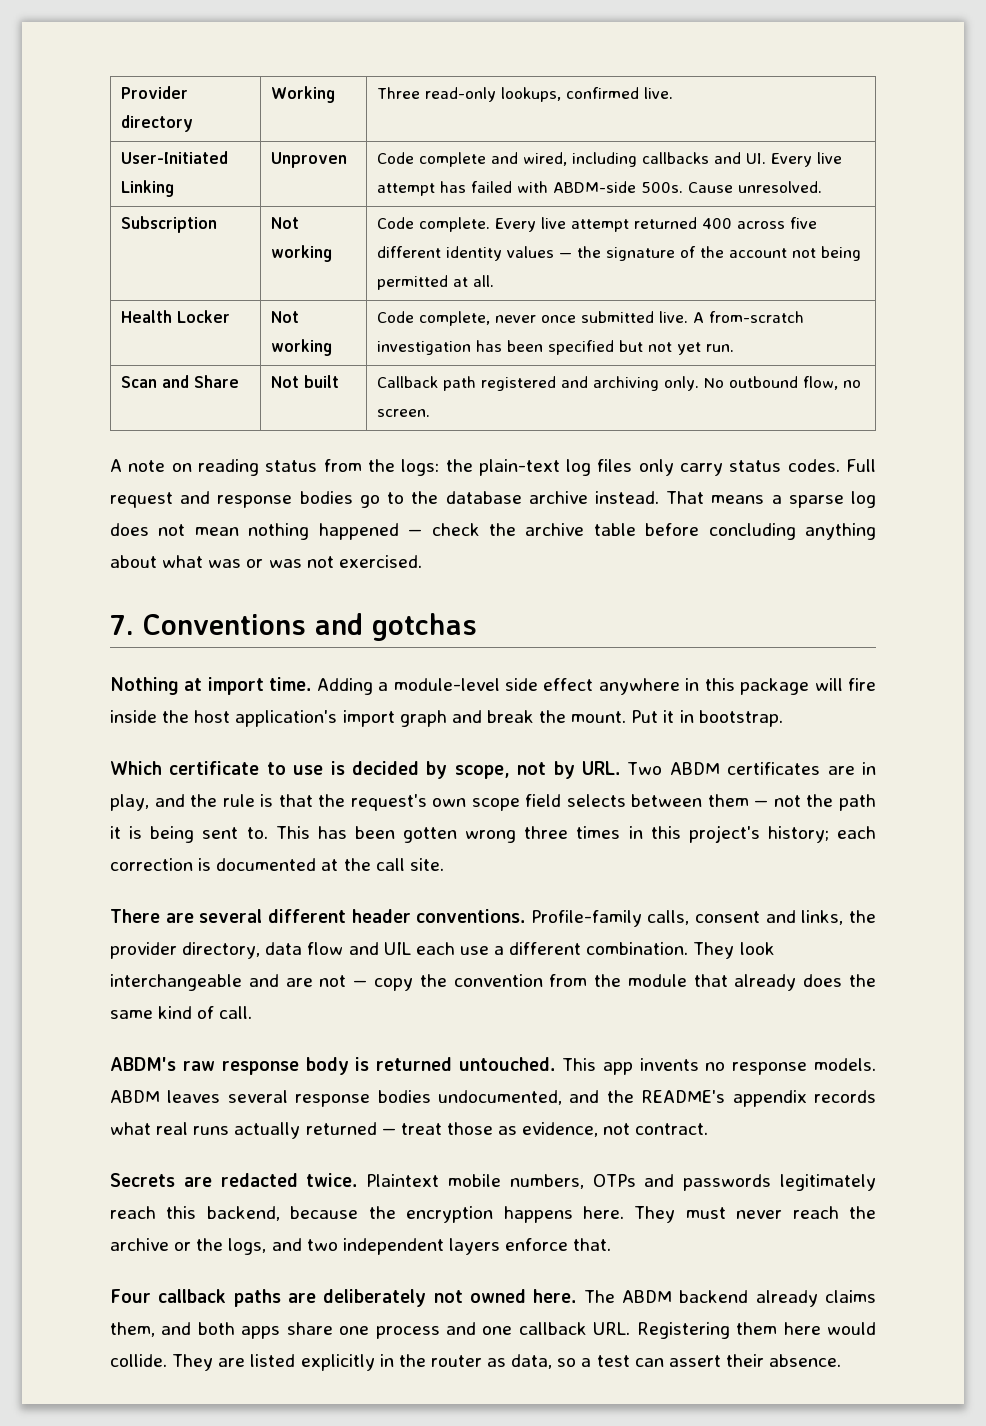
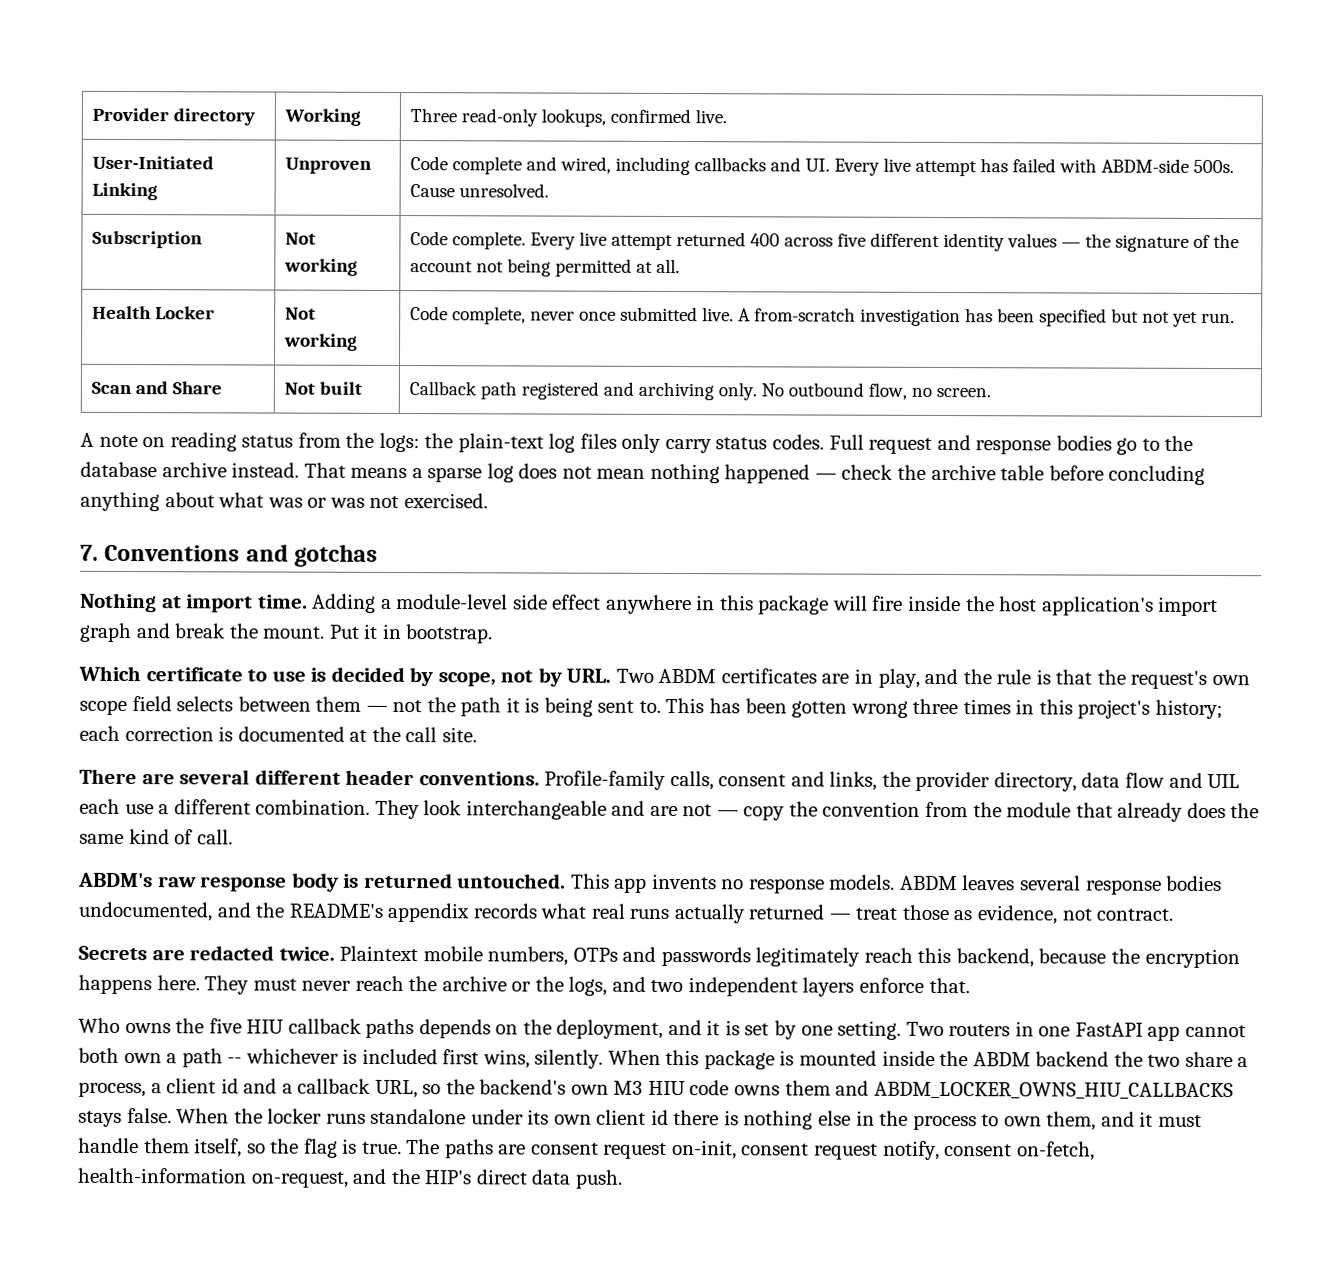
[110,1289,877,1307] [110,1322,877,1339] [110,1354,842,1371] Four callback paths are deliberately not owned here. The ABDM backend already claims them, and both apps share one process and one callback URL. Registering them here would collide. They are listed explicitly in the router as data, so a test can assert their absence. -> [78,1017,1246,1041] [78,1047,1249,1070] [78,1078,1234,1100] [78,1108,1202,1131] [78,1137,1095,1161] [77,1167,623,1189] Who owns the five HIU callback paths depends on the deployment, and it is set by one setting. Two routers in one FastAPI app cannot both own a path -- whichever is included first wins, silently. When this package is mounted inside the ABDM backend the two share a process, a client id and a callback URL, so the backend's own M3 HIU code owns them and ABDM_LOCKER_OWNS_HIU_CALLBACKS stays false. When the locker runs standalone under its own client id there is nothing else in the process to own them, and it must handle them itself, so the flag is true. The paths are consent request on-init, consent request notify, consent on-fetch, health-information on-request, and the HIP's direct data push.

